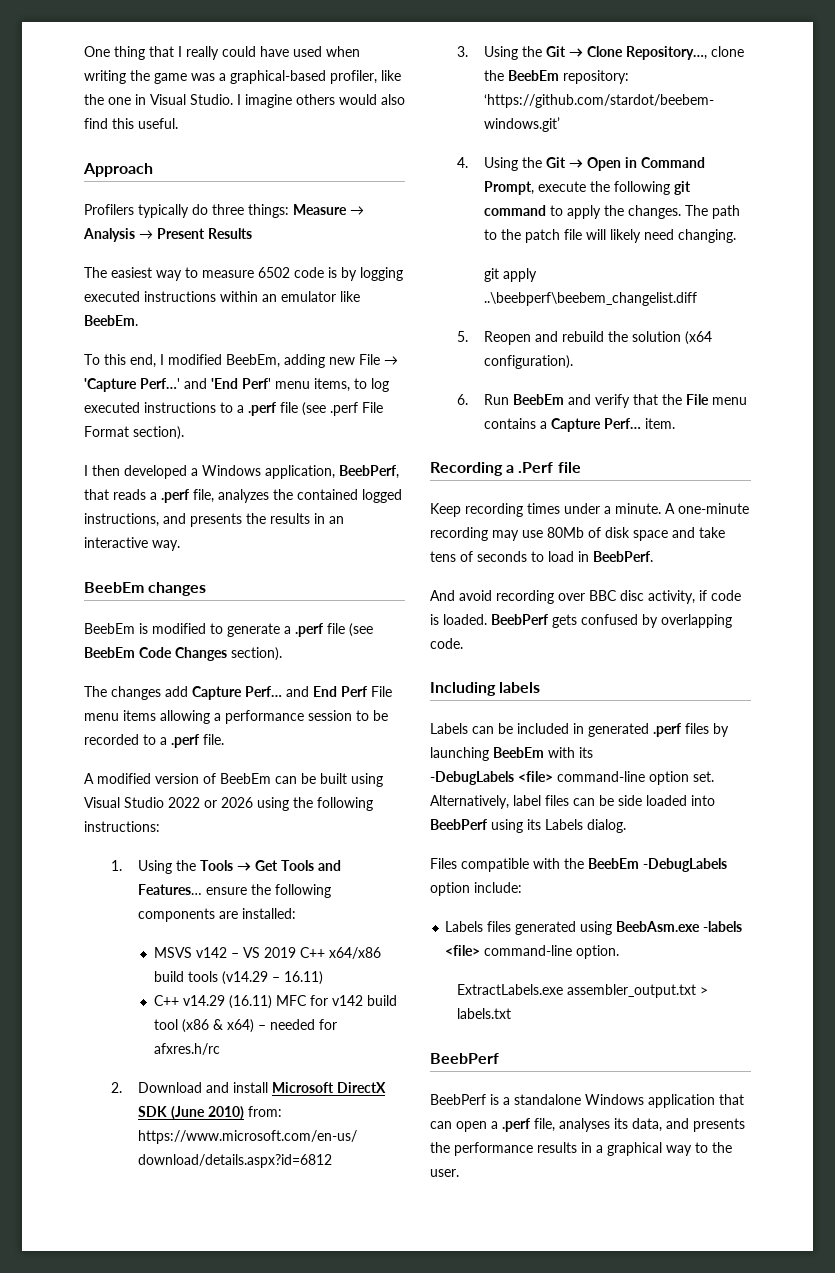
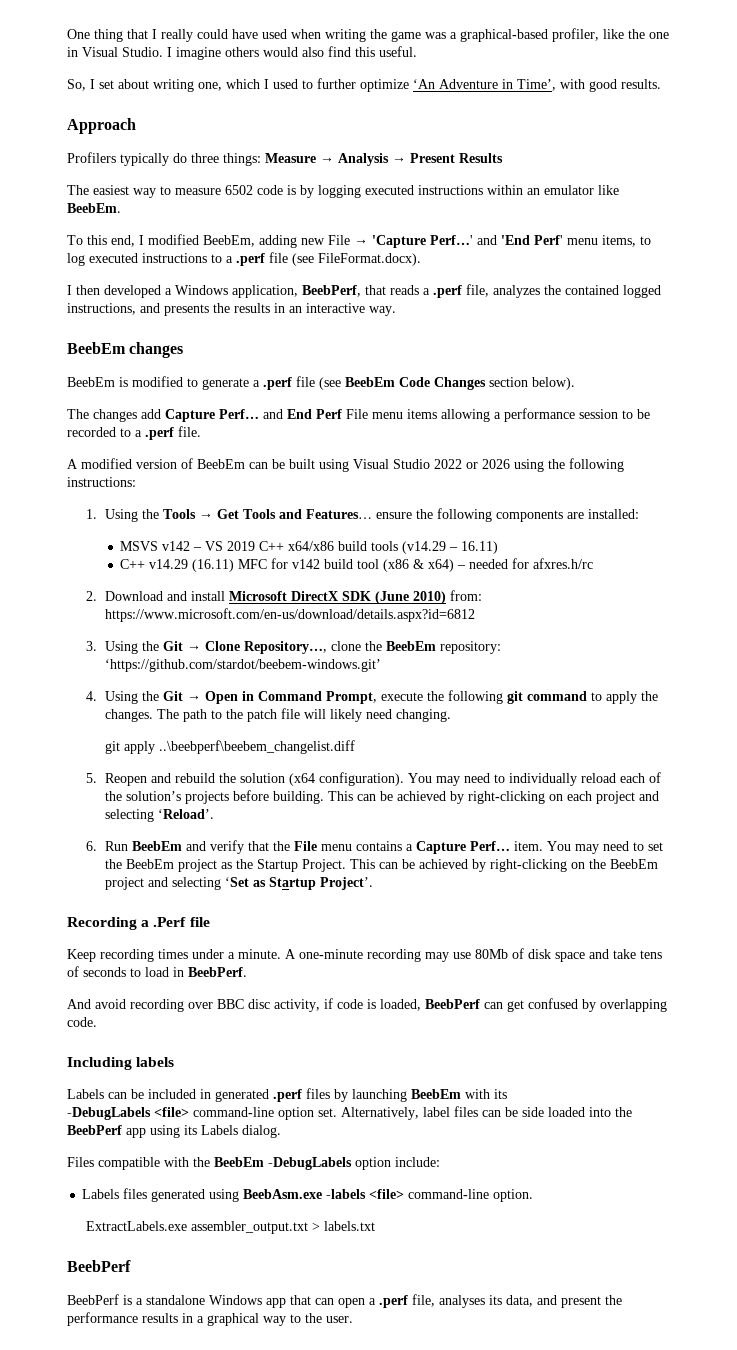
(178, 123) none -> [67,78,661,92] // So, I set about writing one, which I used to further optimize ‘An Adventure in Time’, with good results.
[330,402,383,416] [84,426,184,440] .perf File Format section). -> [318,253,421,266] FileFormat.docx).
[231,647,282,661] section). -> [489,377,575,390] section below).
(574, 362) none -> [408,772,662,786] [105,790,660,804] [105,809,215,822] You may need to individually reload each of the solution’s projects before building. This can be achieved by right-clicking on each project and selecting ‘Reload’.
(676, 423) none -> [547,841,664,854] [105,859,659,872] [105,877,374,890] You may need to set the BeebEm project as the Startup Project. This can be achieved by right-clicking on the BeebEm project and selecting ‘Set as Startup Project’.
[443,614,577,628] loaded. BeebPerf gets -> [380,999,524,1012] loaded, BeebPerf can get
[430,819,487,830] BeebPerf -> [615,1107,632,1117] [67,1125,146,1138] the BeebPerf app
[648,1094,715,1108] application -> [266,1298,286,1308] app
[693,1118,745,1132] presents -> [561,1296,601,1308] present

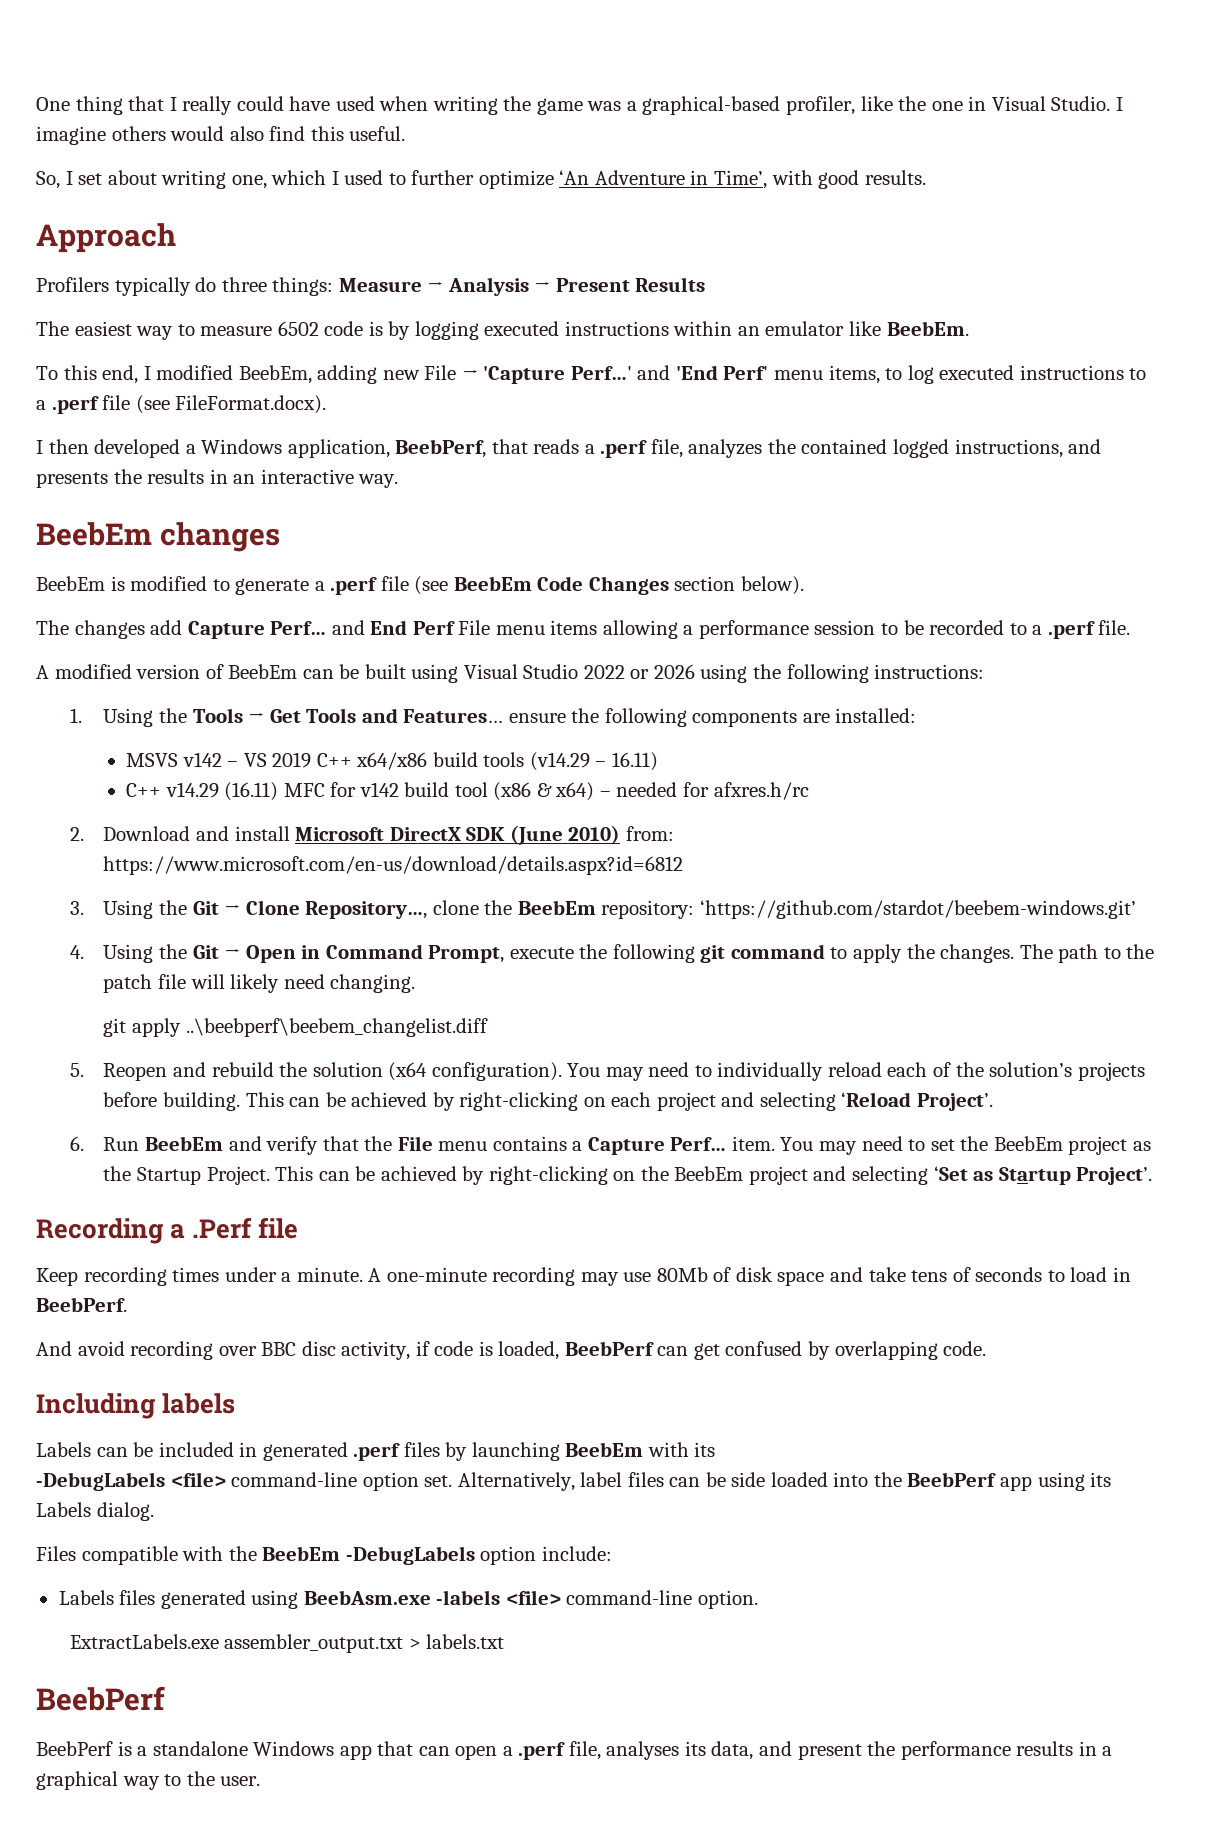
[158,809,215,819] ‘Reload’. -> [841,1092,993,1111] ‘Reload Project’.

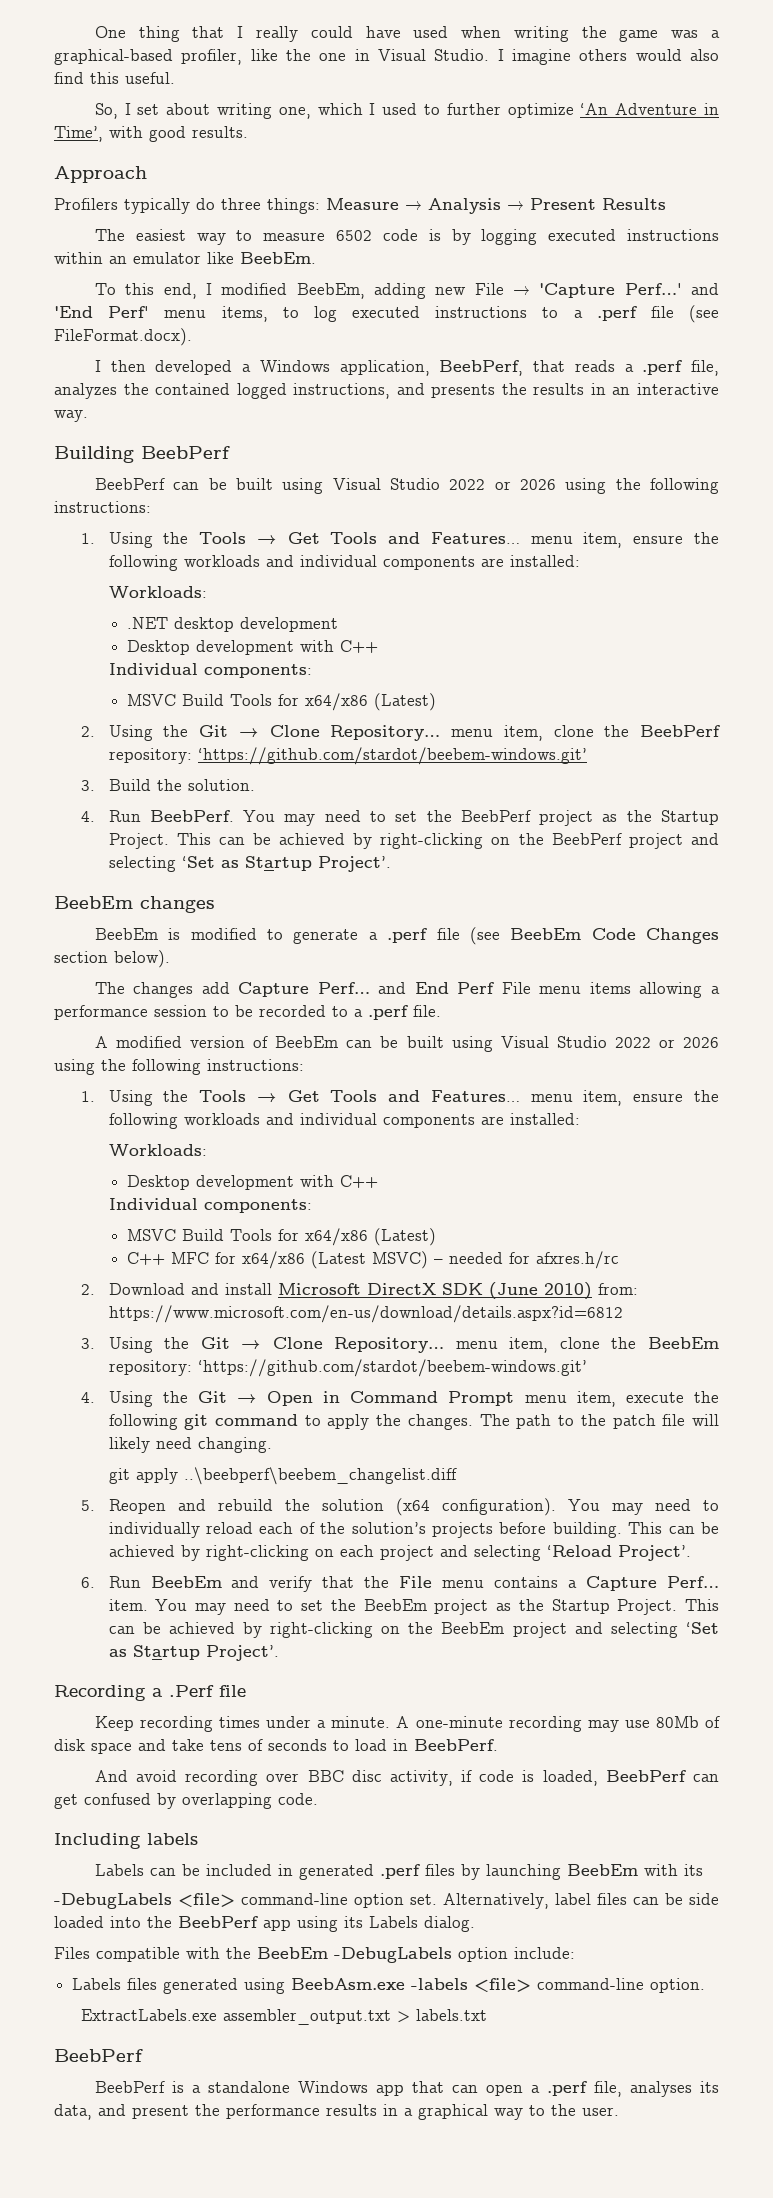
(399, 481) none -> [54,446,230,463] [94,478,719,494] [54,501,151,513] [81,532,720,548] [108,555,580,571] [108,586,207,598] [126,617,338,632] [126,640,378,655] [108,663,312,678] [126,693,436,711] [81,725,720,741] [108,747,587,765] [81,779,255,791] [81,810,719,826] [108,833,719,849] [108,856,391,872] // Building BeebPerf // BeebPerf can be built using Visual Studio 2022 or 2026 using the following instructions: // 1. Using the Tools → Get Tools and Features… menu item, ensure the following workloads and individual components are installed: // Workloads: // .NET desktop development // Desktop development with C++ // Individual components: // MSVC Build Tools for x64/x86 (Latest) // 2. Using the Git → Clone Repository… menu item, clone the BeebPerf repository: ‘https://github.com/stardot/beebem-windows.git’ // 3. Build the solution. // 4. Run BeebPerf. You may need to set the BeebPerf project as the Startup Project. This can be achieved by right-clicking on the BeebPerf project and selecting ‘Set as Startup Project’.
[508,708,917,727] [126,752,658,771] [126,782,595,801] ensure the following components are installed: // MSVS v142 – VS 2019 C++ x64/x86 build tools (v14.29 – 16.11) // C++ v14.29 (16.11) MFC for v142 build tool (x86 & x64) -> [530,1090,720,1106] [108,1113,580,1129] [108,1144,207,1156] [126,1175,378,1190] [108,1198,312,1213] [126,1228,436,1246] [126,1251,428,1269] menu item, ensure the following workloads and individual components are installed: // Workloads: // Desktop development with C++ // Individual components: // MSVC Build Tools for x64/x86 (Latest) // C++ MFC for x64/x86 (Latest MSVC)
[305,901,428,919] Repository…, -> [334,1337,549,1353] Repository… menu item,
[428,945,505,963] Prompt, -> [448,1391,616,1407] Prompt menu item,

